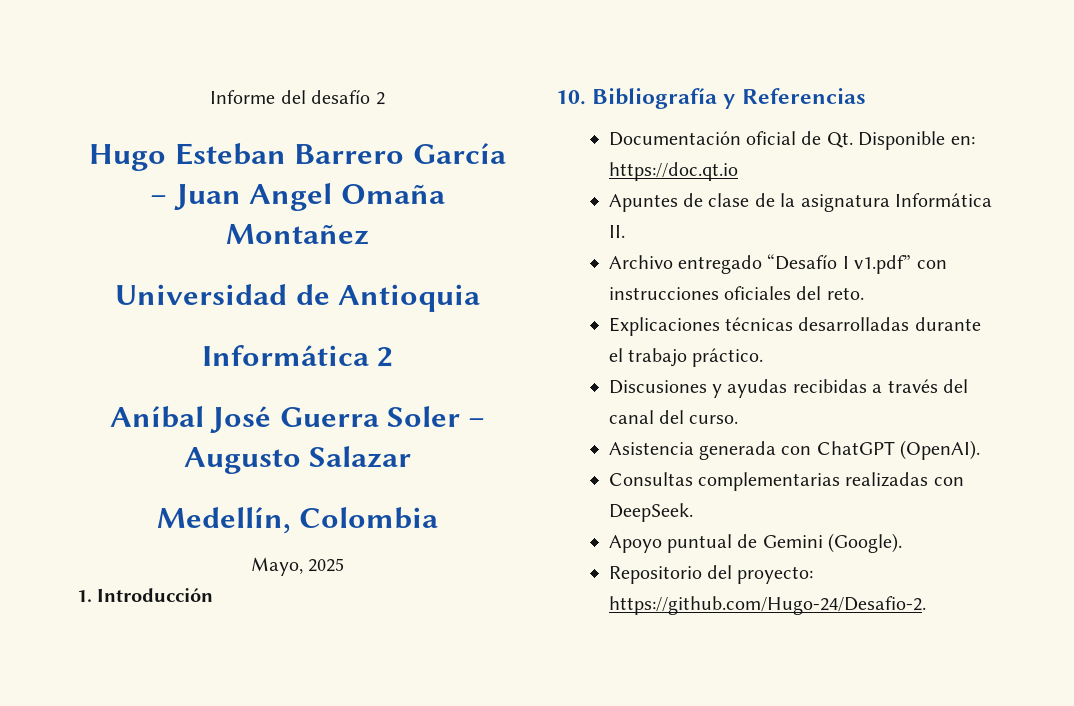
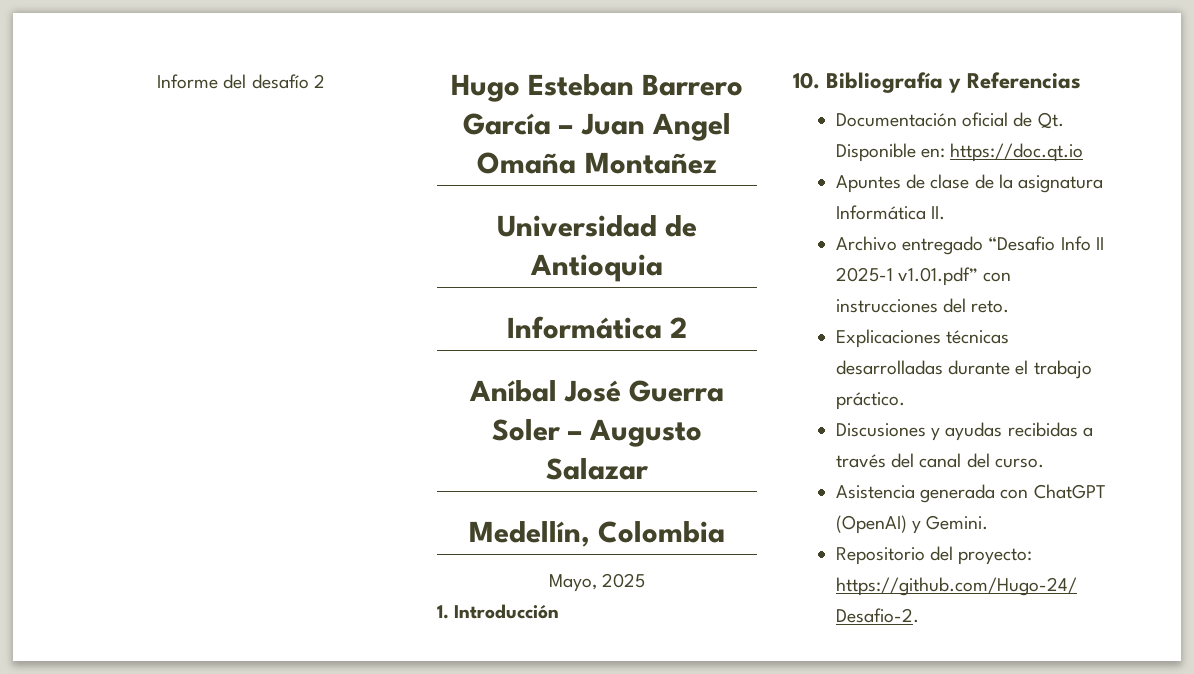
[767,254,912,274] “Desafío I v1.pdf” -> [988,236,1104,251] [835,267,979,286] “Desafio Info II 2025-1 v1.01.pdf”
[724,286,792,300] oficiales -> (938, 306) none
[900,440,981,460] [608,472,964,491] [608,503,693,522] [608,533,903,553] (OpenAI). // Consultas complementarias realizadas con DeepSeek. // Apoyo puntual de Gemini (Google). -> [835,515,989,534] (OpenAI) y Gemini.

